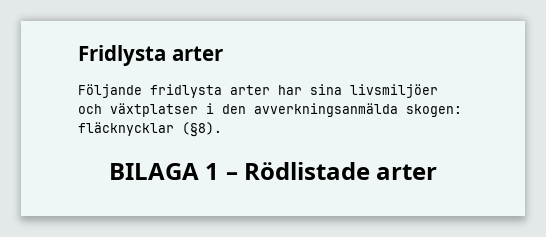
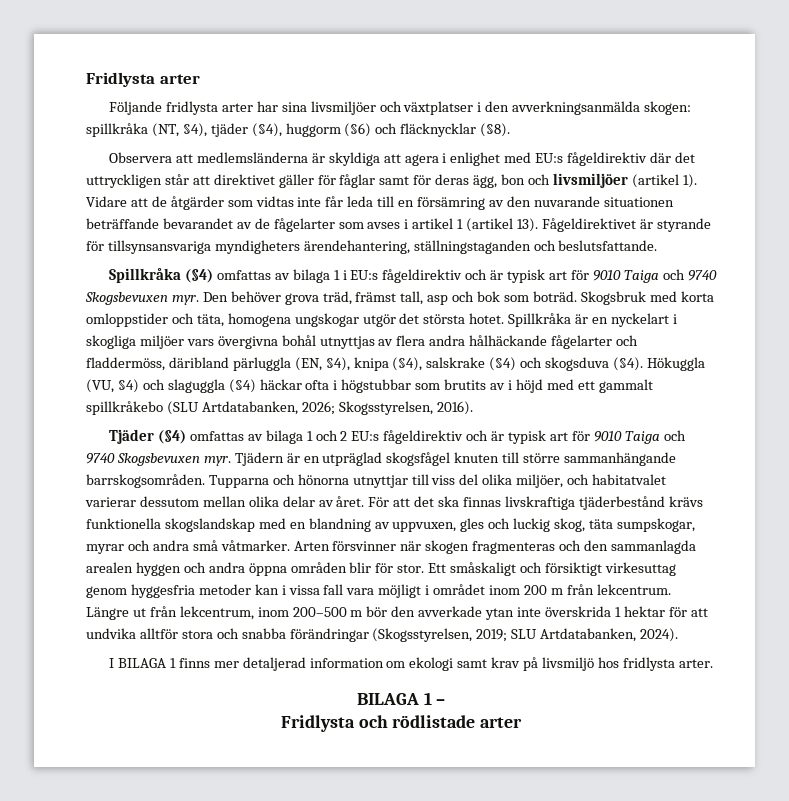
[78,122,222,137] fläcknycklar (§8). -> [86,123,511,137] [109,152,695,166] [86,173,697,188] [86,196,674,210] [86,218,711,232] [86,240,658,254] [109,268,717,283] [85,291,714,305] [86,313,677,327] [86,335,639,349] [86,357,705,371] [86,379,653,393] [86,401,473,415] [109,429,686,444] [86,452,677,466] [86,474,667,488] [85,496,703,510] [86,518,695,532] [86,540,696,554] [86,562,676,576] [86,584,671,598] [86,606,708,620] [86,628,679,642] [109,657,713,671] spillkråka (NT, §4), tjäder (§4), huggorm (§6) och fläcknycklar (§8). // Observera att medlemsländerna är skyldiga att agera i enlighet med EU:s fågeldirektiv där det uttryckligen står att direktivet gäller för fåglar samt för deras ägg, bon och livsmiljöer (artikel 1). Vidare att de åtgärder som vidtas inte får leda till en försämring av den nuvarande situationen beträffande bevarandet av de fågelarter som avses i artikel 1 (artikel 13). Fågeldirektivet är styrande för tillsynsansvariga myndigheters ärendehantering, ställningstaganden och beslutsfattande. // Spillkråka (§4) omfattas av bilaga 1 i EU:s fågeldirektiv och är typisk art för 9010 Taiga och 9740 Skogsbevuxen myr. Den behöver grova träd, främst tall, asp och bok som boträd. Skogsbruk med korta omloppstider och täta, homogena ungskogar utgör det största hotet. Spillkråka är en nyckelart i skogliga miljöer vars övergivna bohål utnyttjas av flera andra hålhäckande fågelarter och fladdermöss, däribland pärluggla (EN, §4), knipa (§4), salskrake (§4) och skogsduva (§4). Hökuggla (VU, §4) och slaguggla (§4) häckar ofta i högstubbar som brutits av i höjd med ett gammalt spillkråkebo (SLU Artdatabanken, 2026; Skogsstyrelsen, 2016). // Tjäder (§4) omfattas av bilaga 1 och 2 EU:s fågeldirektiv och är typisk art för 9010 Taiga och 9740 Skogsbevuxen myr. Tjädern är en utpräglad skogsfågel knuten till större sammanhängande barrskogsområden. Tupparna och hönorna utnyttjar till viss del olika miljöer, och habitatvalet varierar dessutom mellan olika delar av året. För att det ska finnas livskraftiga tjäderbestånd krävs funktionella skogslandskap med en blandning av uppvuxen, gles och luckig skog, täta sumpskogar, myrar och andra små våtmarker. Arten försvinner när skogen fragmenteras och den sammanlagda arealen hyggen och andra öppna områden blir för stor. Ett småskaligt och försiktigt virkesuttag genom hyggesfria metoder kan i vissa fall vara möjligt i området inom 200 m från lekcentrum. Längre ut från lekcentrum, inom 200–500 m bör den avverkade ytan inte överskrida 1 hektar för att undvika alltför stora och snabba förändringar (Skogsstyrelsen, 2019; SLU Artdatabanken, 2024). // I BILAGA 1 finns mer detaljerad information om ekologi samt krav på livsmiljö hos fridlysta arter.
[243,162,370,180] Rödlistade -> [280,715,476,732] // Fridlysta och rödlistade

